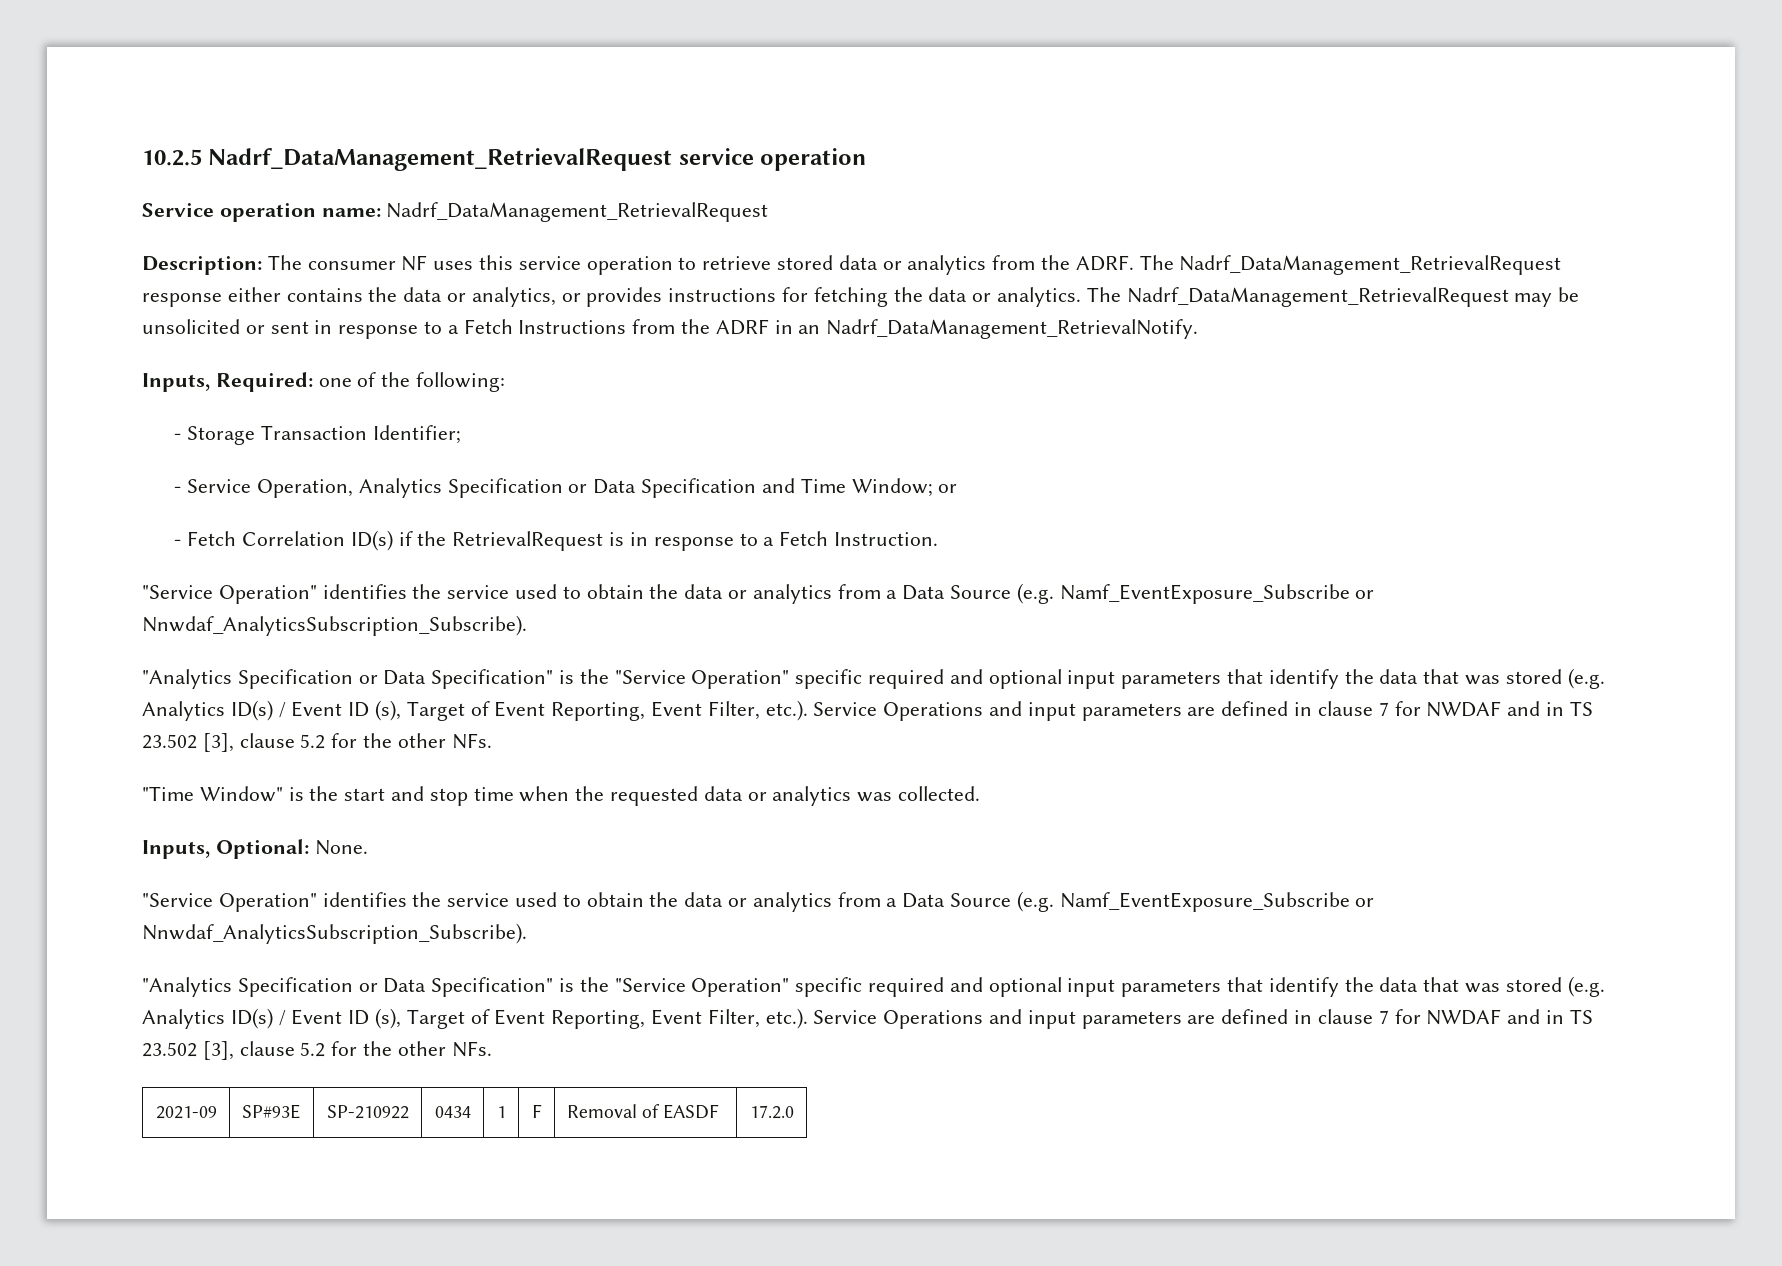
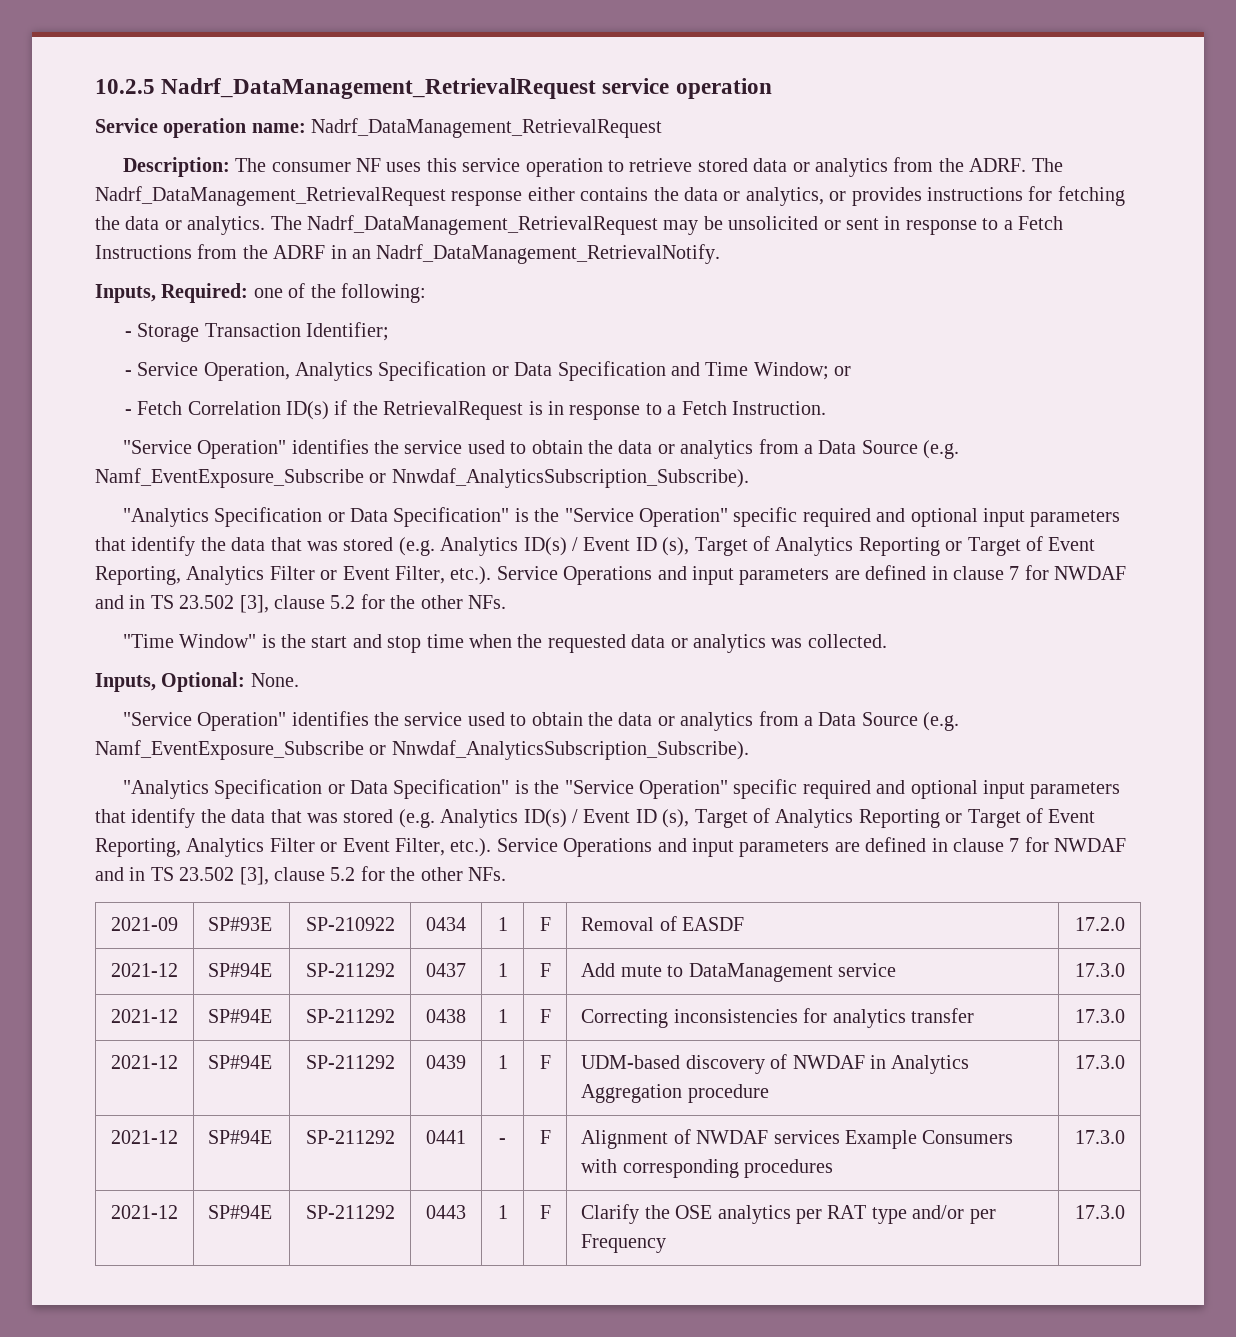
[494,701,646,721] Event Reporting, -> [775,536,1096,556] [95,566,338,585] Analytics Reporting or Target of Event Reporting, Analytics Filter or
[494,1009,646,1029] Event Reporting, -> [775,808,1096,828] [95,838,338,857] Analytics Reporting or Target of Event Reporting, Analytics Filter or
(794, 1112) none -> [111,963,178,977] [208,963,273,977] [305,963,395,977] [426,963,466,977] [497,963,508,977] [539,963,551,977] [581,963,896,982] [1074,963,1125,977] [111,1009,178,1023] [208,1009,273,1023] [305,1009,395,1023] [426,1009,466,1023] [497,1009,508,1023] [539,1009,551,1023] [581,1008,974,1028] [1074,1009,1125,1023] [111,1055,178,1069] [208,1055,273,1069] [305,1055,395,1069] [426,1055,466,1069] [497,1055,508,1069] [539,1055,551,1069] [581,1054,970,1074] [581,1084,769,1103] [1074,1055,1125,1069] [111,1130,178,1144] [208,1130,273,1144] [305,1130,395,1144] [426,1130,466,1144] [499,1138,506,1144] [539,1130,551,1144] [581,1129,1014,1149] [581,1159,834,1178] [1074,1130,1125,1144] [111,1205,178,1219] [208,1205,273,1219] [305,1205,395,1219] [426,1205,466,1219] [497,1205,508,1219] [539,1205,551,1219] [581,1204,996,1224] [581,1234,667,1253] [1074,1205,1125,1219] // 2021-12 | SP#94E | SP-211292 | 0437 | 1 | F | Add mute to DataManagement service | 17.3.0 // 2021-12 | SP#94E | SP-211292 | 0438 | 1 | F | Correcting inconsistencies for analytics transfer | 17.3.0 // 2021-12 | SP#94E | SP-211292 | 0439 | 1 | F | UDM-based discovery of NWDAF in Analytics Aggregation procedure | 17.3.0 // 2021-12 | SP#94E | SP-211292 | 0441 | - | F | Alignment of NWDAF services Example Consumers with corresponding procedures | 17.3.0 // 2021-12 | SP#94E | SP-211292 | 0443 | 1 | F | Clarify the OSE analytics per RAT type and/or per Frequency | 17.3.0

